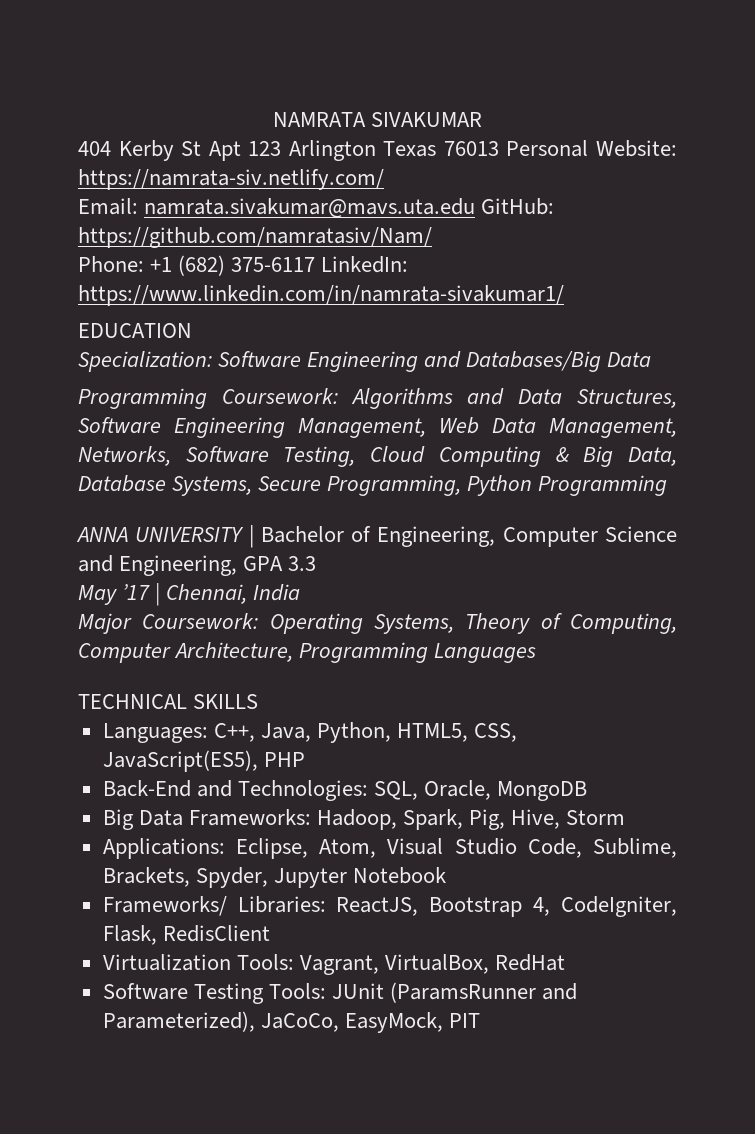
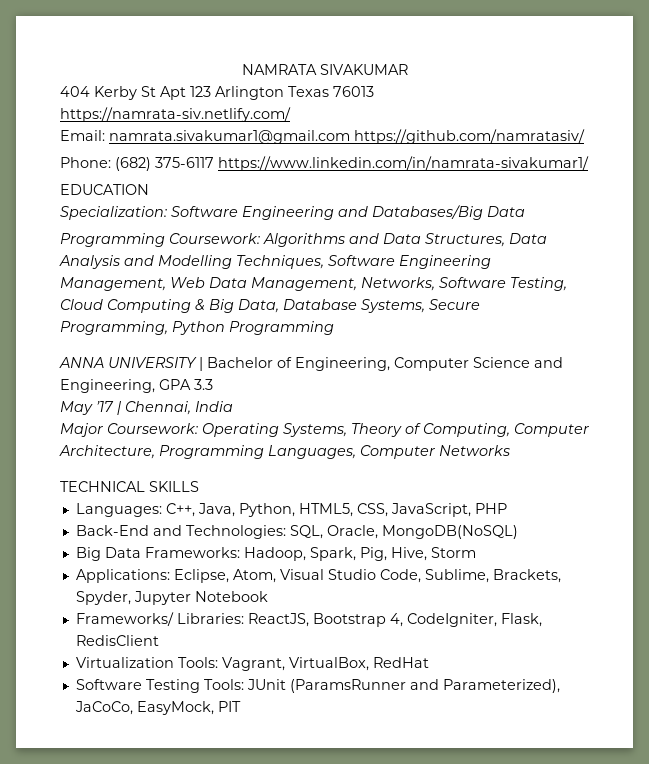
[506,140,677,157] Personal Website: -> (374, 91) none
[144,198,555,218] [78,227,432,248] namrata.sivakumar@mavs.uta.edu GitHub: https://github.com/namratasiv/Nam/ -> [109,129,585,144] namrata.sivakumar1@gmail.com https://github.com/namratasiv/
[150,257,173,272] +1 -> (111, 162) none
[321,256,409,273] LinkedIn: -> (214, 162) none
(677, 398) none -> [509,233,547,244] [59,255,324,269] Data Analysis and Modelling Techniques,
[434,643,537,663] Languages -> [268,445,510,459] Languages, Computer Networks
[102,750,258,772] JavaScript(ES5), -> [390,503,471,517] JavaScript,
[497,781,588,801] MongoDB -> [381,525,518,539] MongoDB(NoSQL)

